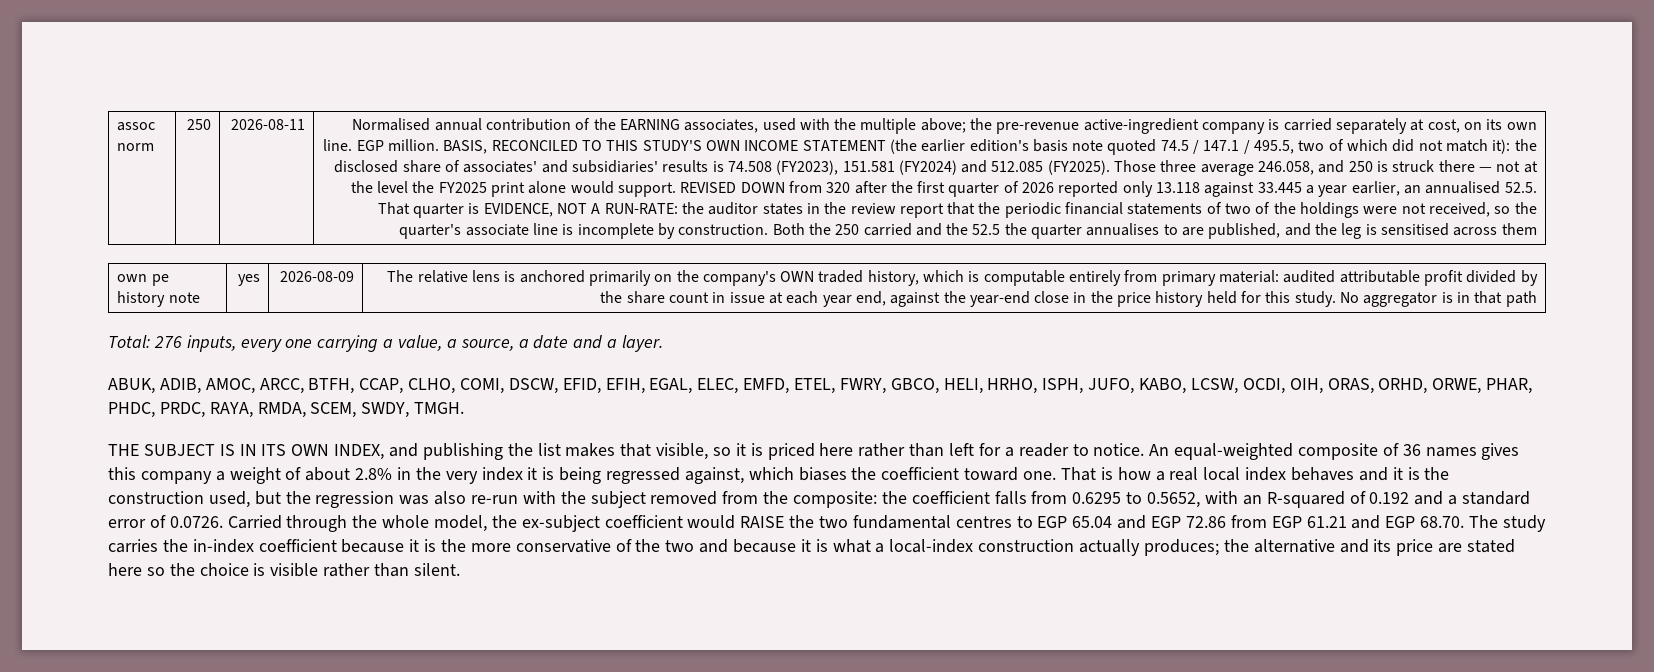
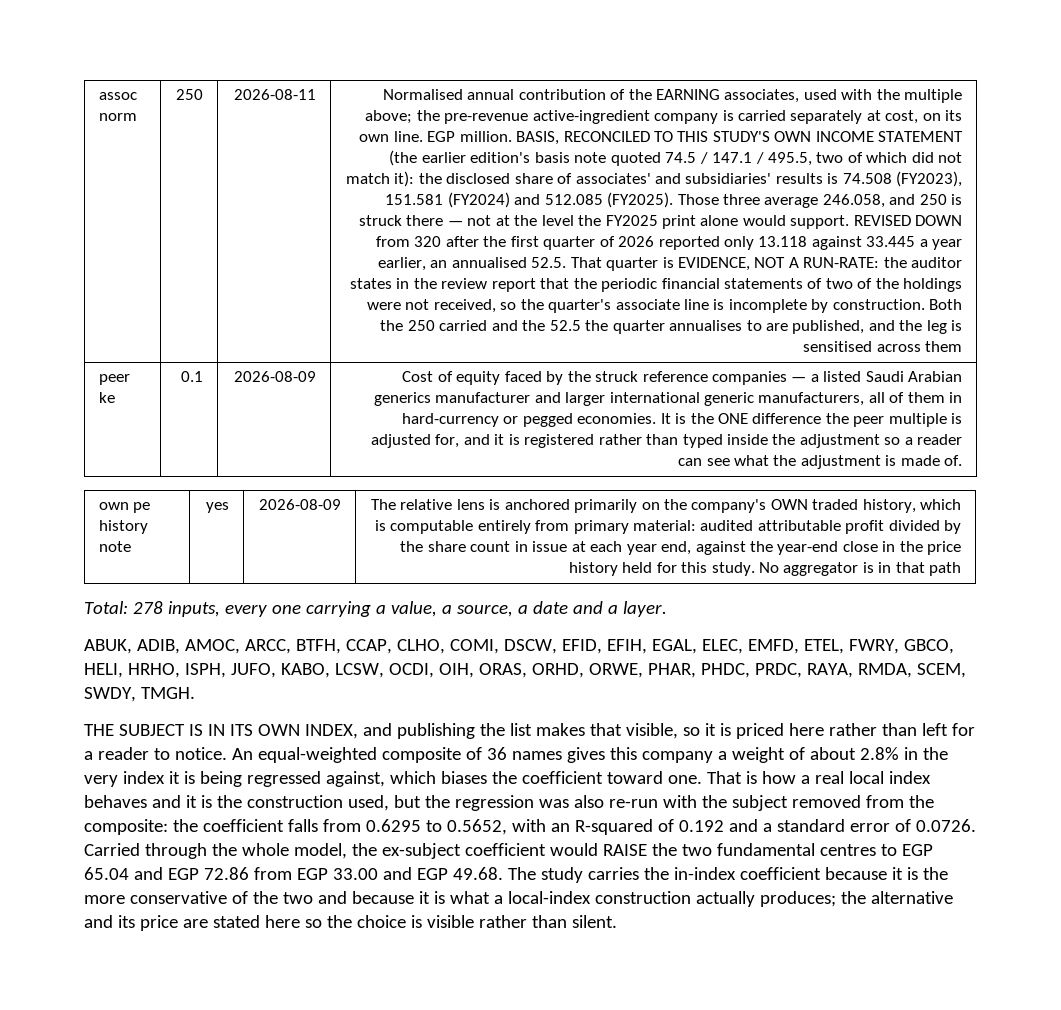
(1537, 229) none -> [98,374,130,385] [98,392,115,403] [181,371,204,382] [234,371,317,382] [402,371,963,385] [373,392,963,406] [401,413,963,427] [370,434,963,448] [678,455,963,469] // peer ke | 0.1 | 2026-08-09 | Cost of equity faced by the struck reference companies — a listed Saudi Arabian generics manufacturer and larger international generic manufacturers, all of them in hard-currency or pegged economies. It is the ONE difference the peer multiple is adjusted for, and it is registered rather than typed inside the adjustment so a reader can see what the adjustment is made of.
[153,336,182,348] 276 -> [132,601,163,614] 278
[1306,515,1465,529] 61.21 and EGP 68.70. -> [332,867,503,880] 33.00 and EGP 49.68.

